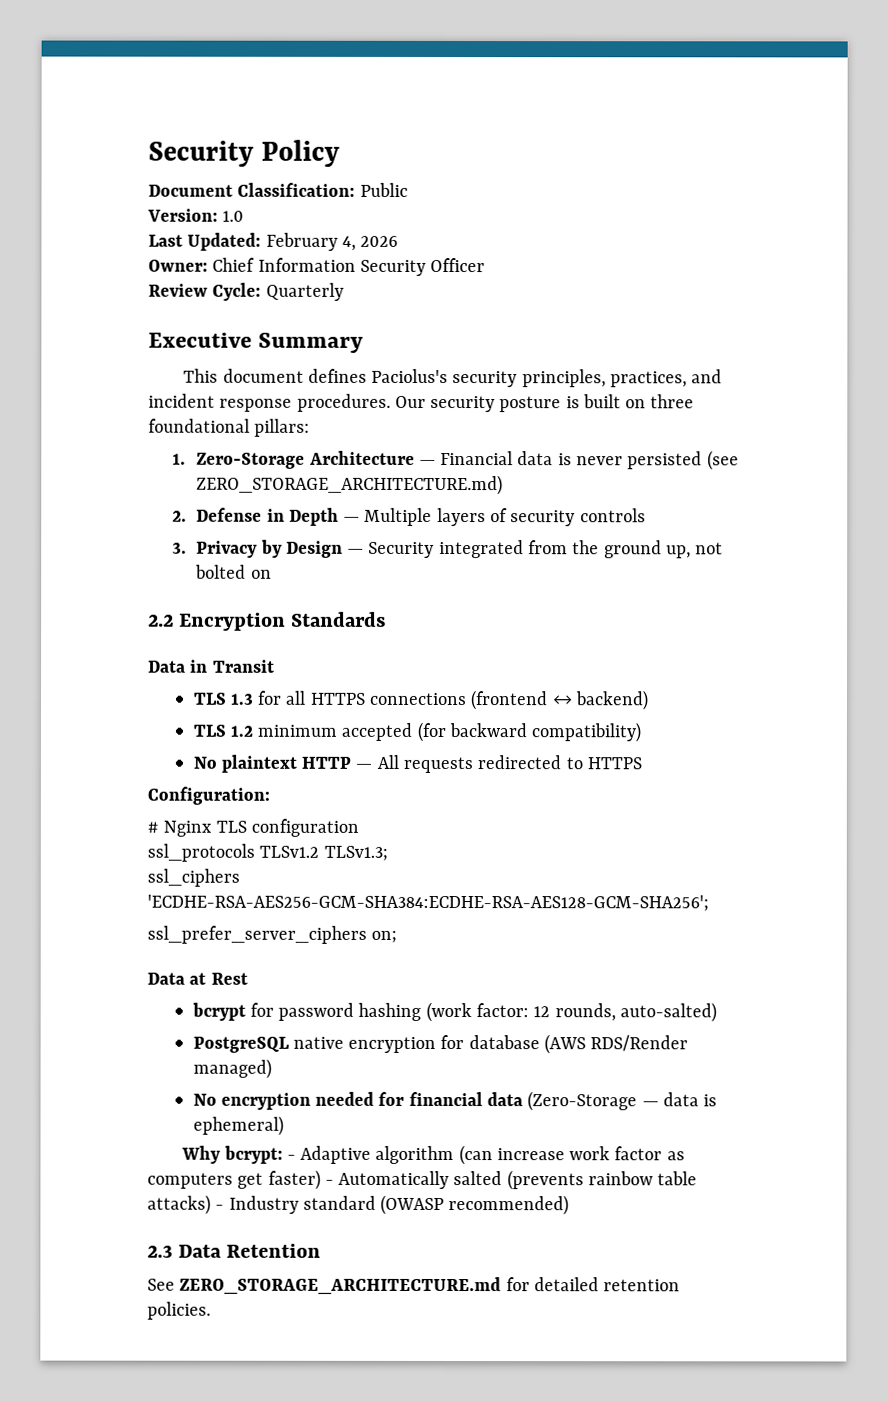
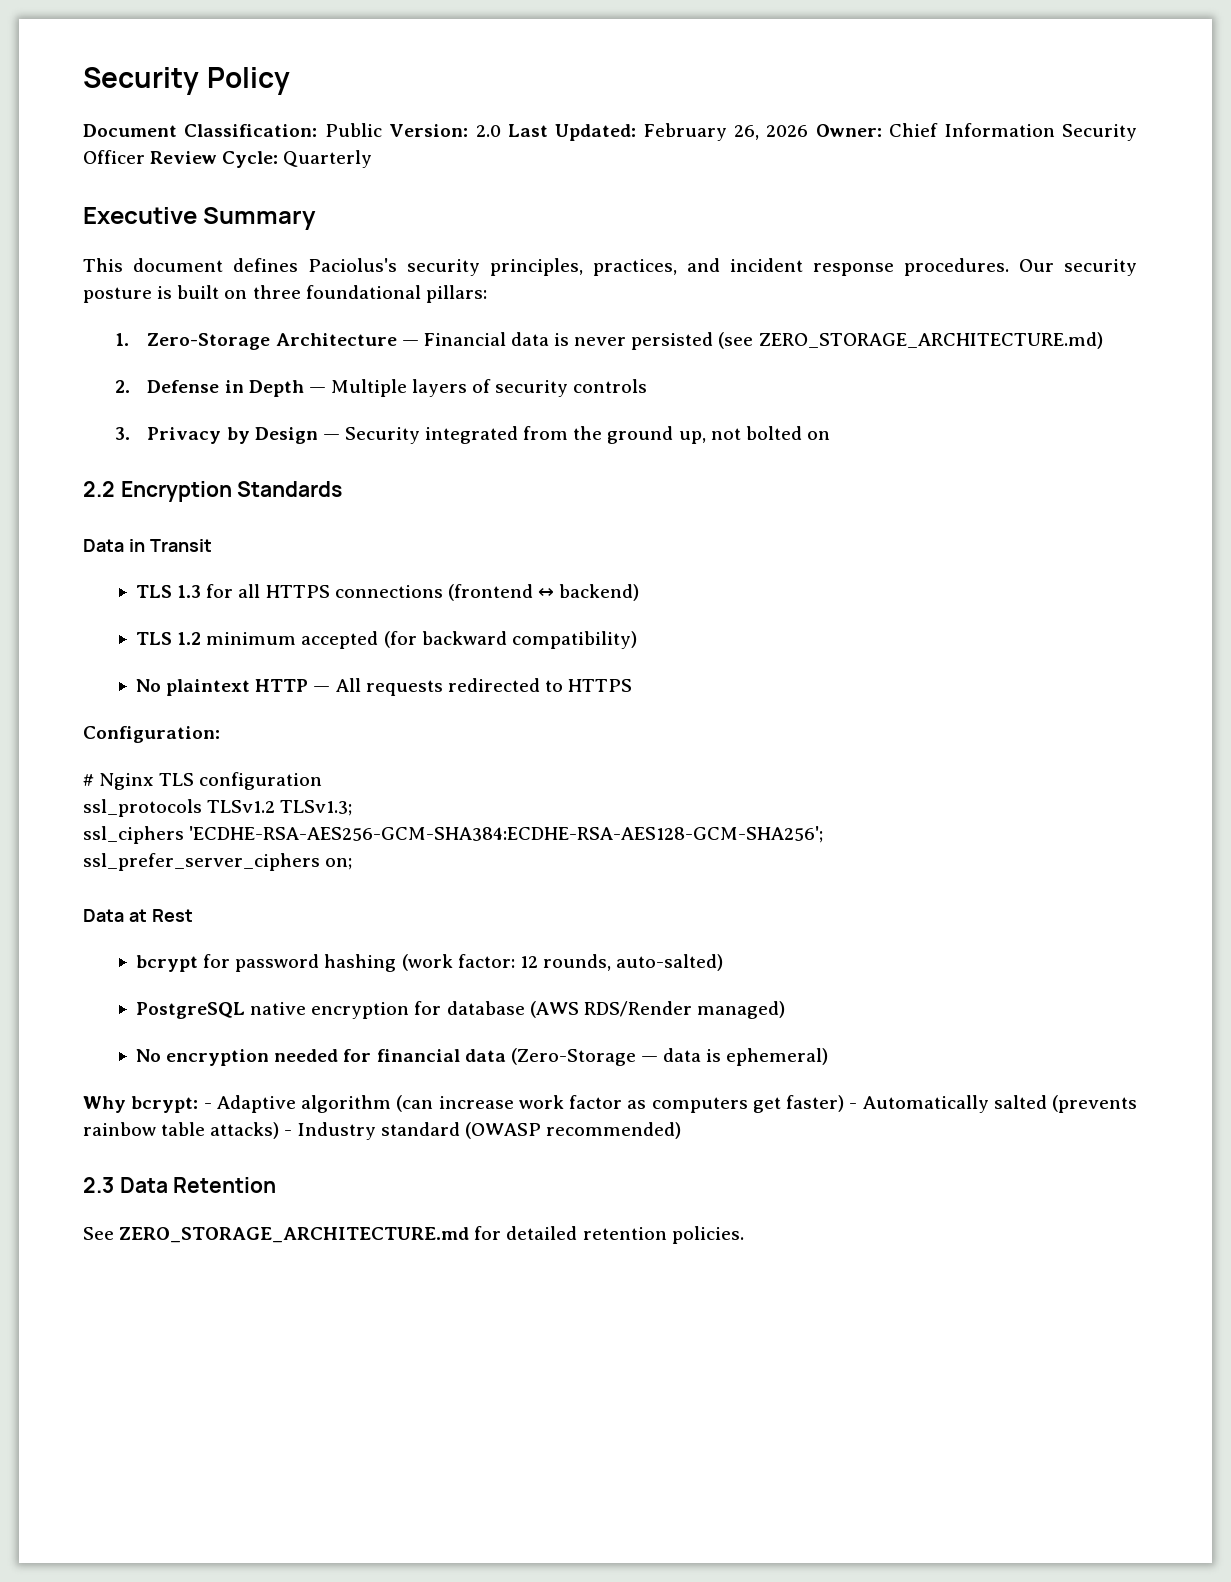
[147,208,245,222] // Version: 1.0 // -> [389,124,501,137] Version: 2.0
[341,235,356,251] 4, -> [734,125,760,140] 26,
(399, 241) // -> (809, 131) none
(486, 265) // -> (145, 157) none

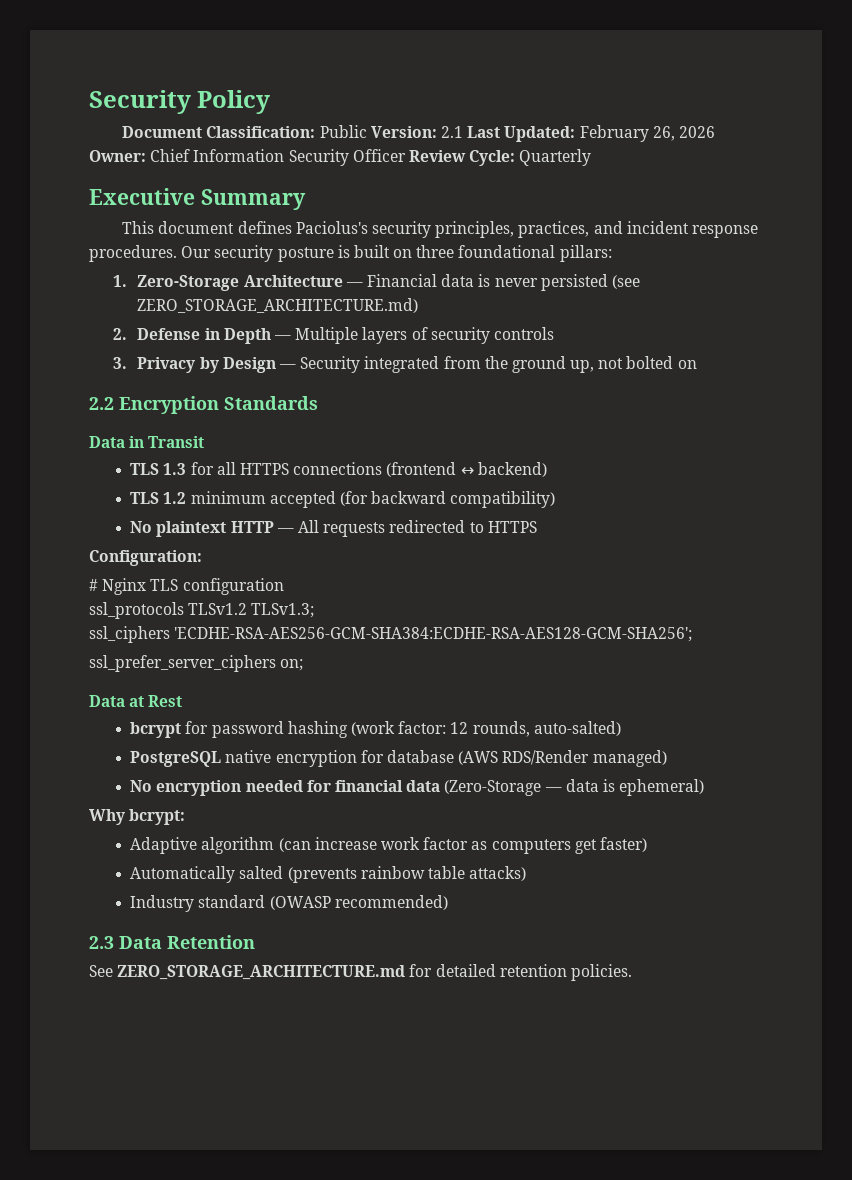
[475,125,501,137] 2.0 -> [440,126,463,138] 2.1
[203,1103,212,1109] - -> (186, 817) //
[849,1103,858,1109] - -> (647, 844) //
[284,1130,293,1136] - -> (527, 873) //

